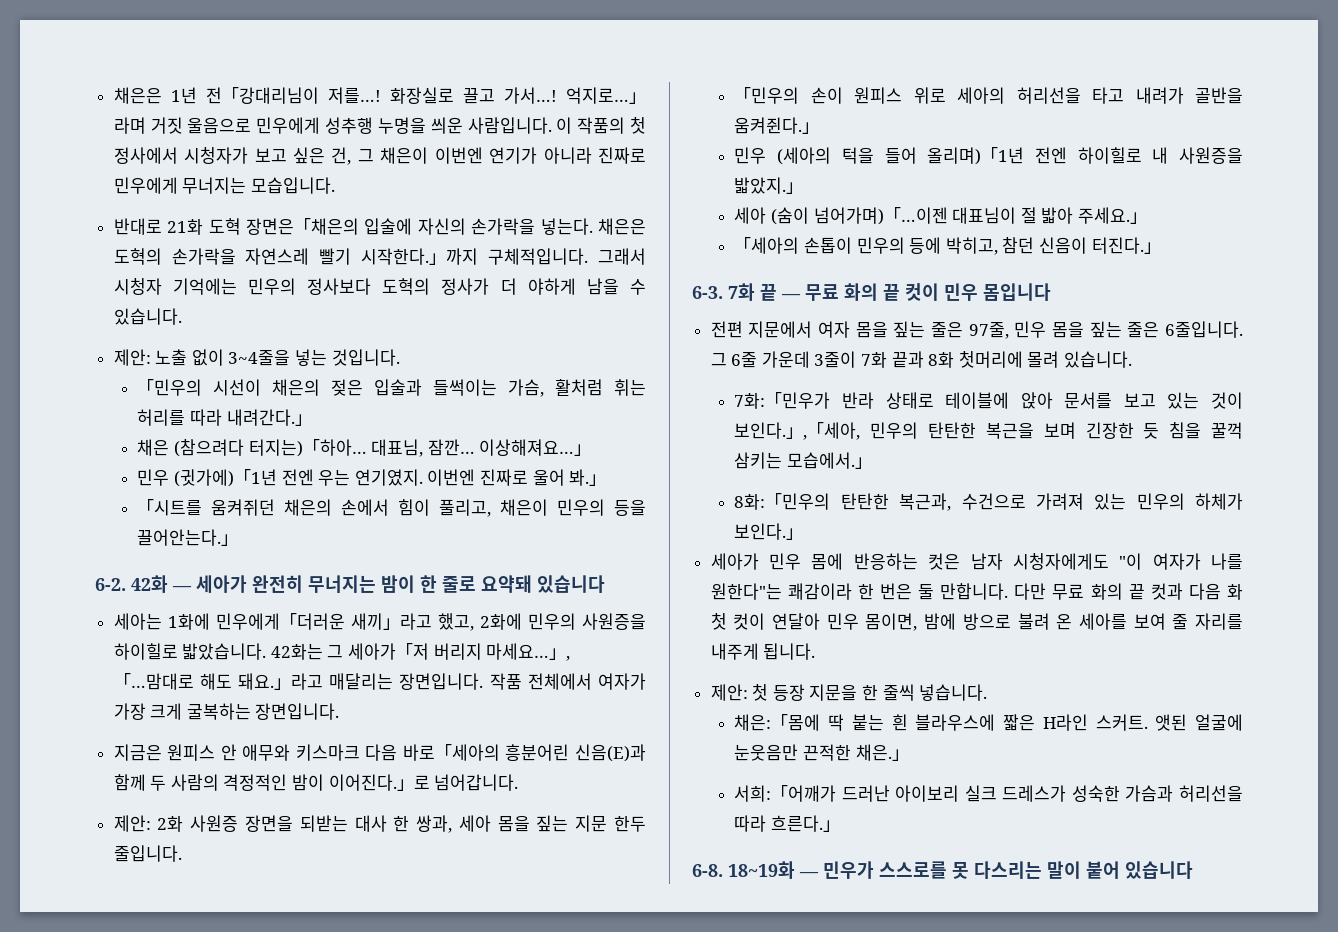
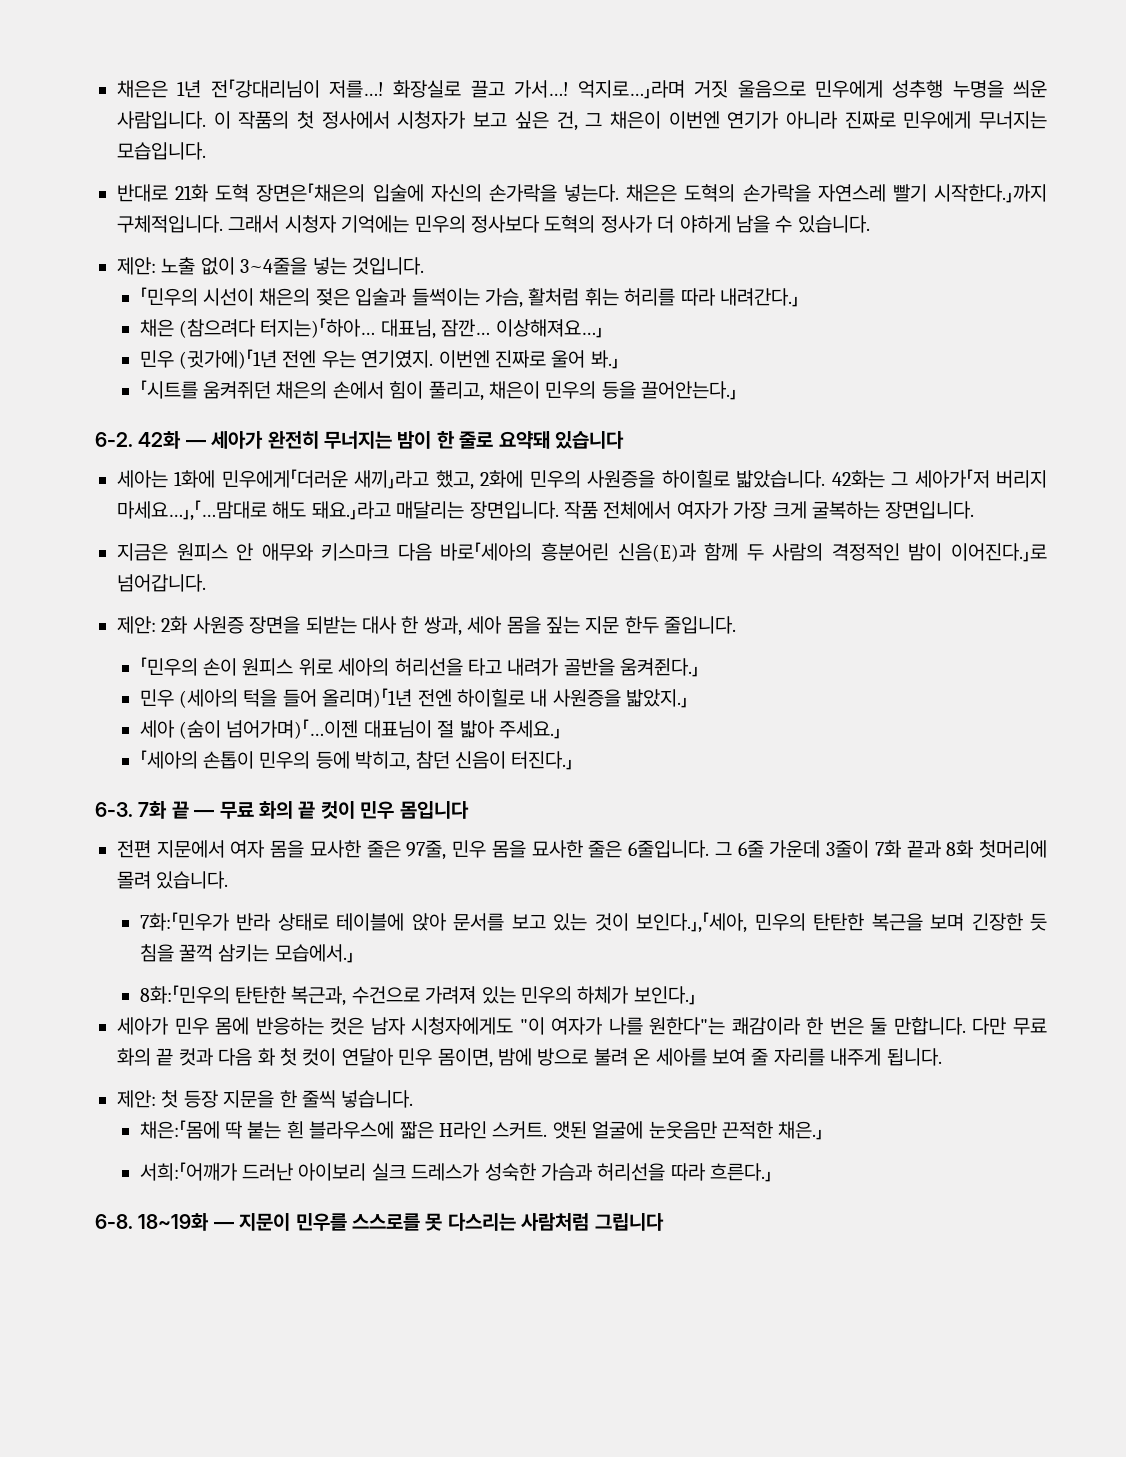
[893,321,926,338] 짚는 -> [309,840,361,858] 묘사한
[1089,321,1122,338] 짚는 -> [531,840,583,858] 묘사한
[823,861,874,879] 민우가 -> [239,1213,347,1231] 지문이 민우를
[1047,861,1193,879] 말이 붙어 있습니다 -> [521,1213,664,1231] 사람처럼 그립니다

